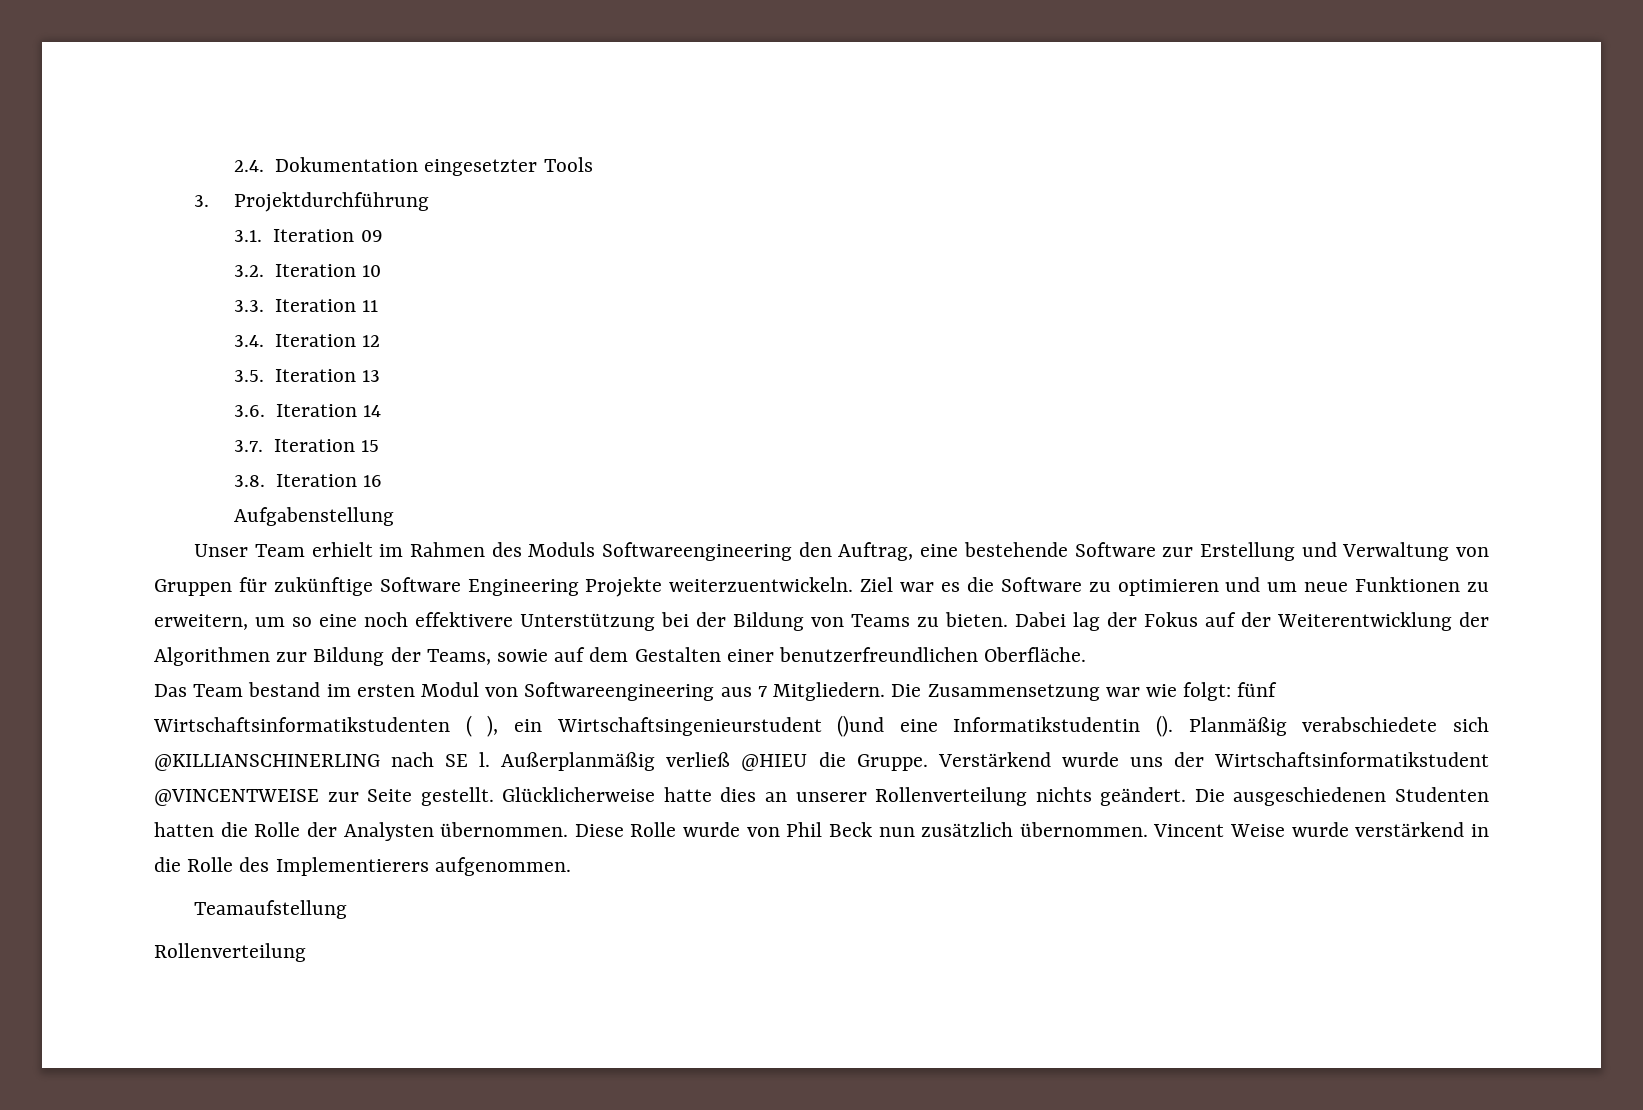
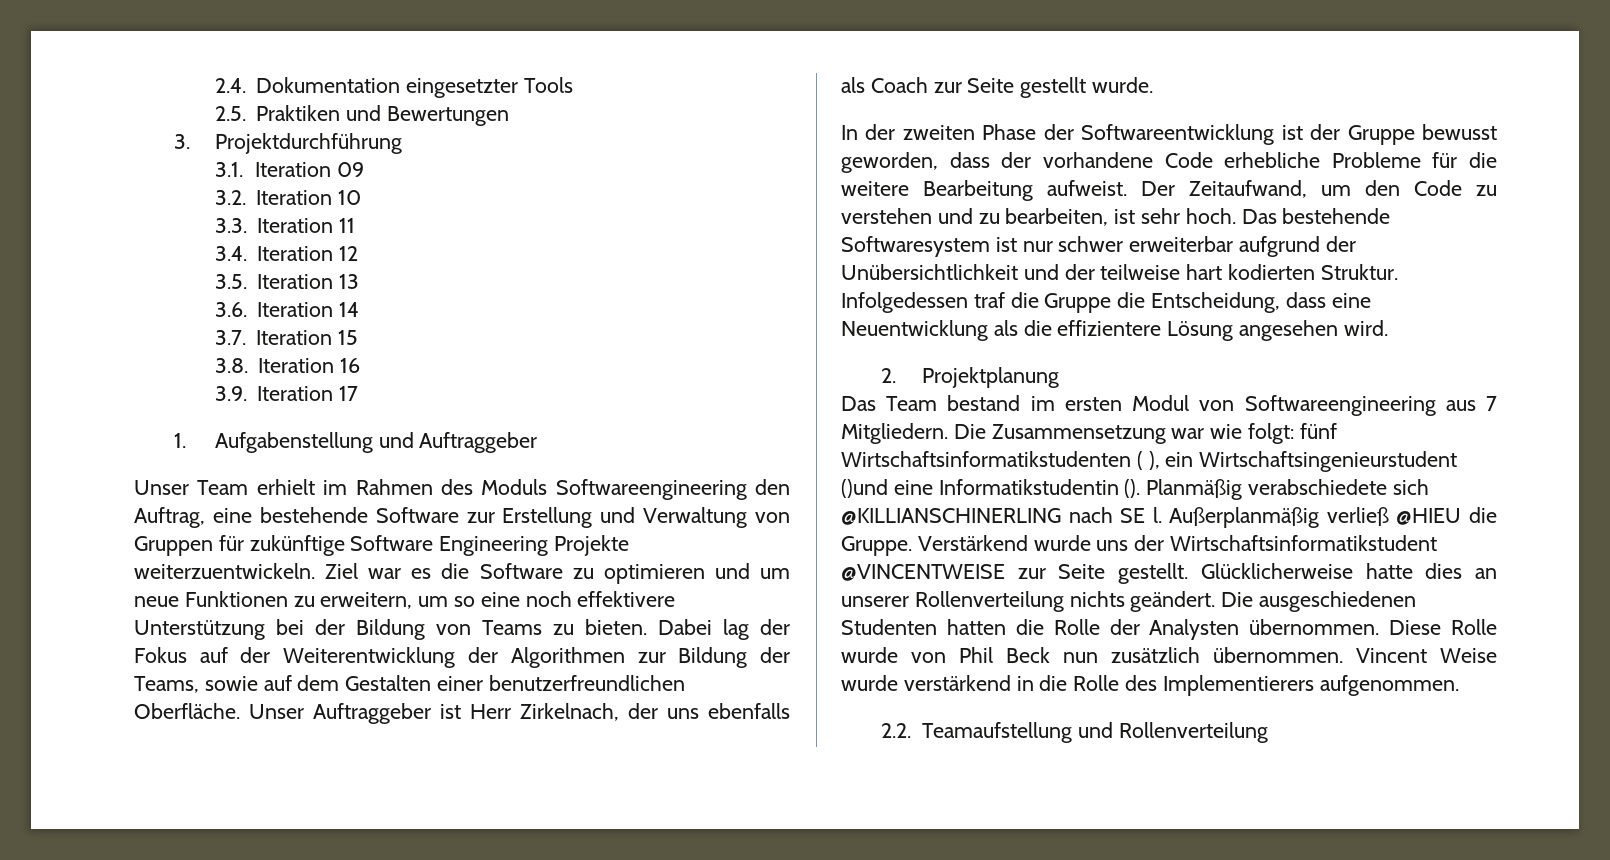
(593, 164) none -> [214,105,510,126] // 2.5. Praktiken und Bewertungen
(383, 481) none -> [214,386,359,401] [174,433,187,448] 3.9. Iteration 17 // 1.
(394, 516) none -> [378,432,538,453] und Auftraggeber
(1087, 654) none -> [249,703,790,724] [841,77,1154,98] [841,124,1497,145] [841,152,1497,173] [841,180,1497,201] [841,208,1391,226] [841,236,1356,257] [841,264,1398,280] [841,292,1371,313] [841,320,1388,341] [881,367,1059,388] Unser Auftraggeber ist Herr Zirkelnach, der uns ebenfalls als Coach zur Seite gestellt wurde. // In der zweiten Phase der Softwareentwicklung ist der Gruppe bewusst geworden, dass der vorhandene Code erhebliche Probleme für die weitere Bearbeitung aufweist. Der Zeitaufwand, um den Code zu verstehen und zu bearbeiten, ist sehr hoch. Das bestehende Softwaresystem ist nur schwer erweiterbar aufgrund der Unübersichtlichkeit und der teilweise hart kodierten Struktur. Infolgedessen traf die Gruppe die Entscheidung, dass eine Neuentwicklung als die effizientere Lösung angesehen wird. // 2. Projektplanung
(571, 866) none -> [881,723,912,738] 2.2.
(347, 909) // -> [1077,722,1113,738] und

